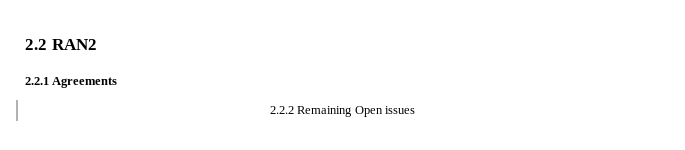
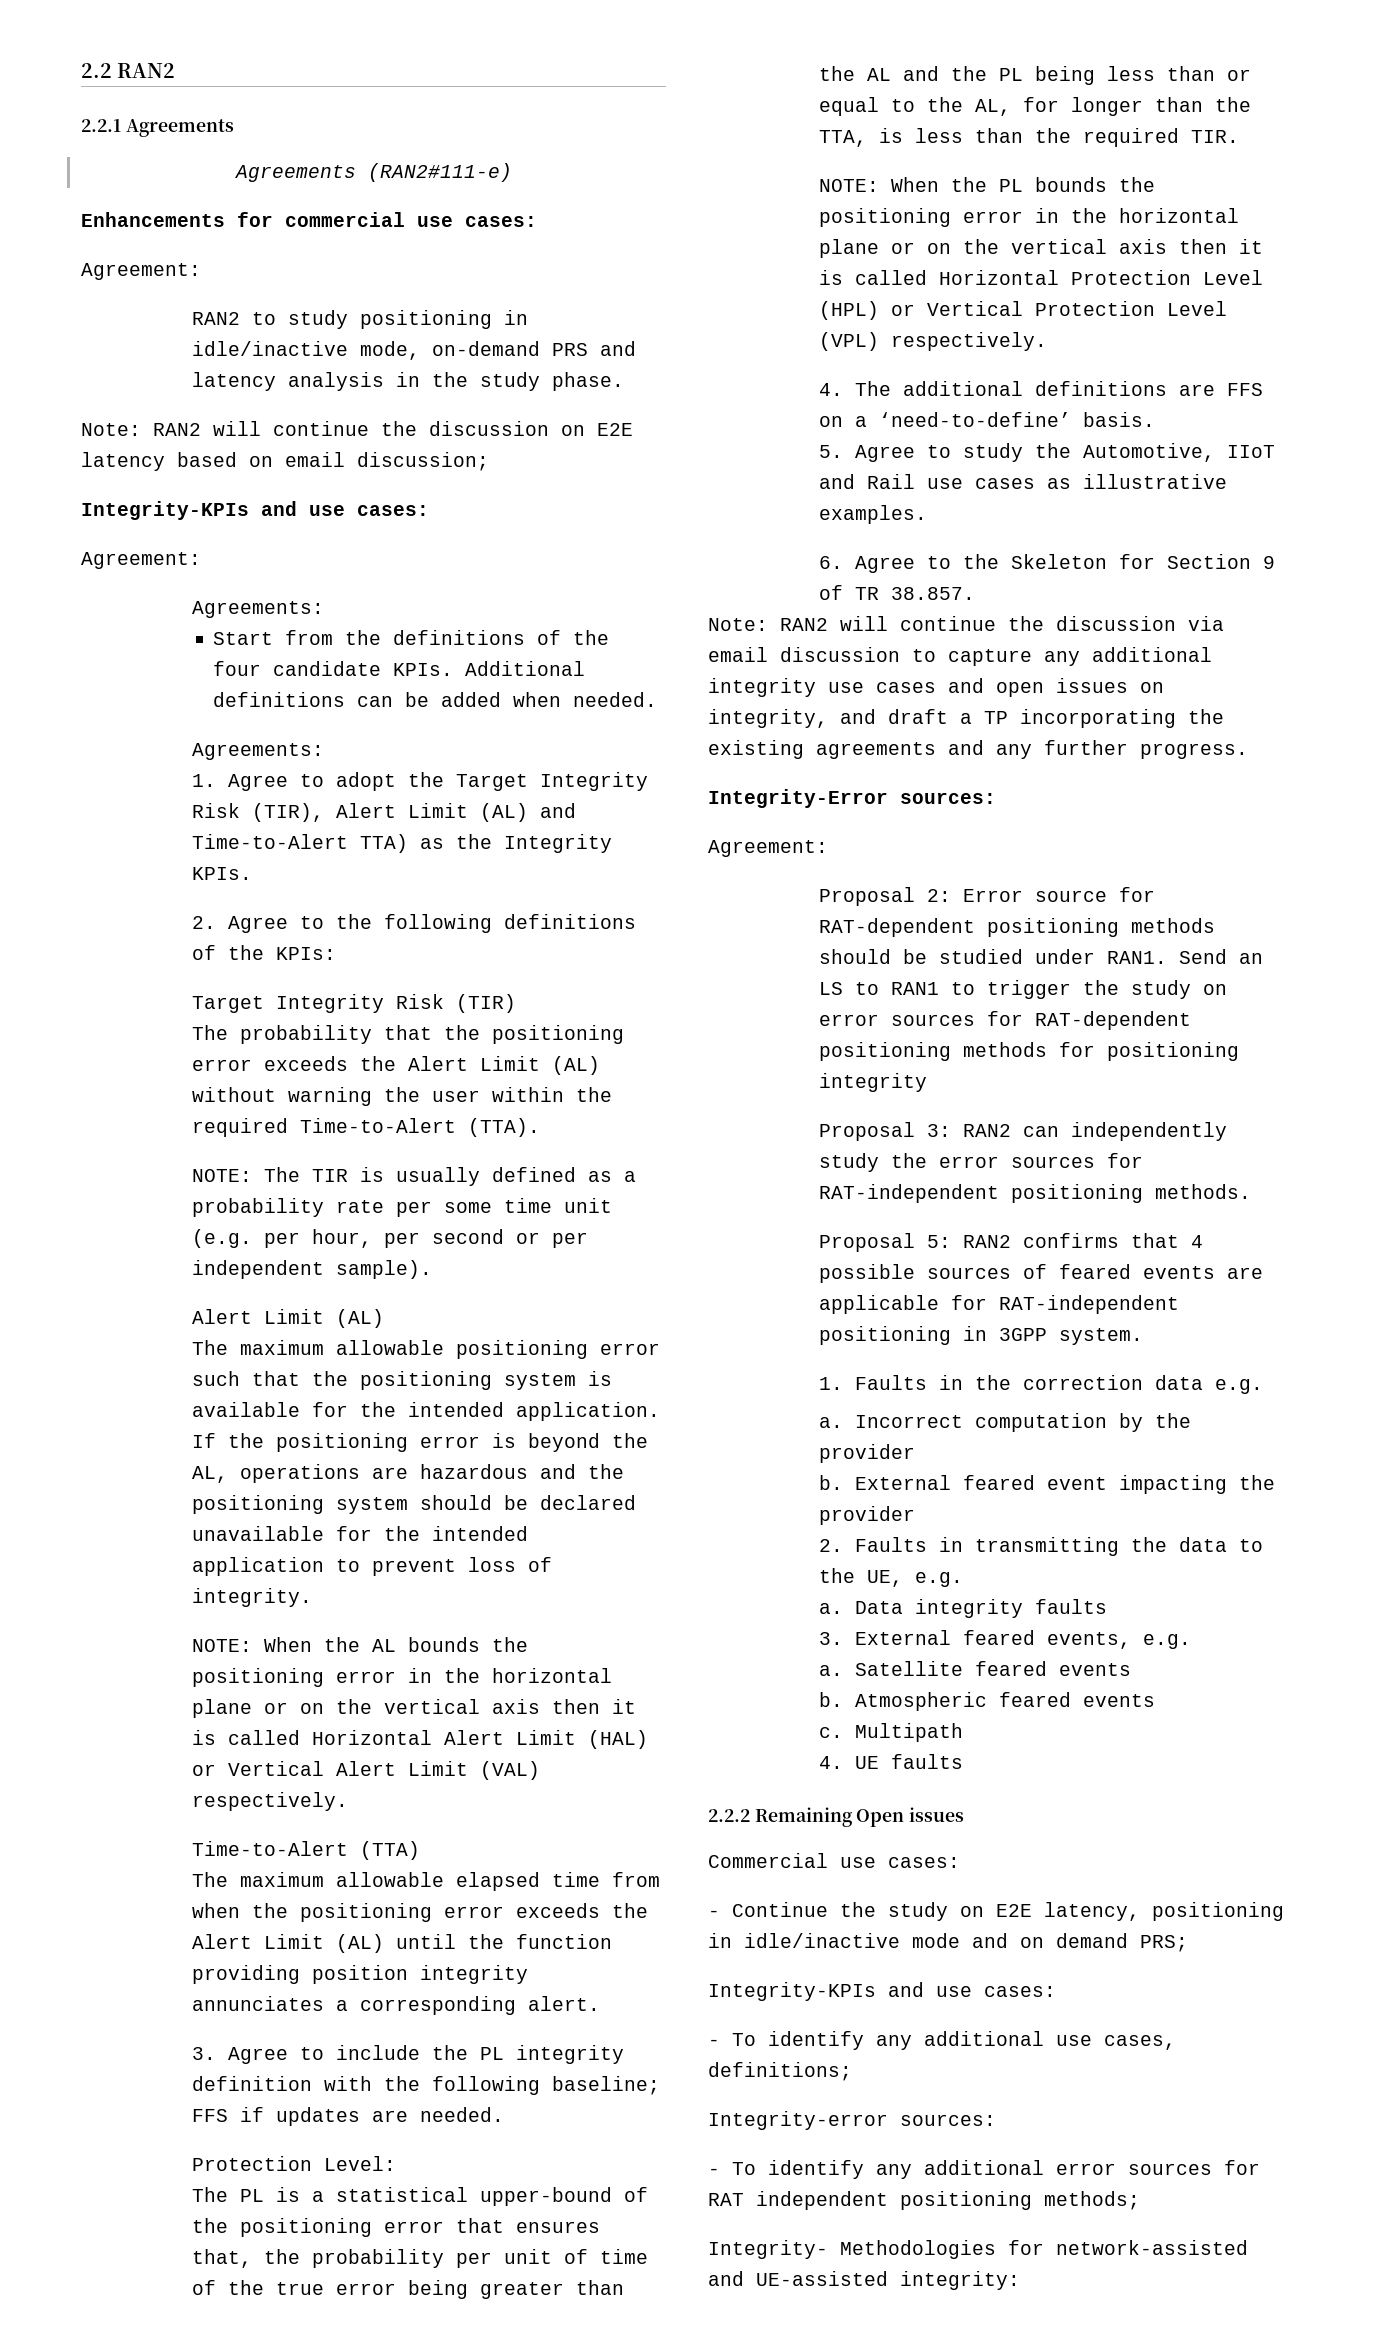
[269,106,416,117] 2.2.2 Remaining Open issues -> [234,163,512,182] [81,212,537,227] [81,263,201,280] [191,310,528,329] [191,341,636,360] [191,372,624,391] [81,421,633,436] [81,452,489,471] [81,501,429,520] [81,552,201,569] [191,601,324,618] [213,630,610,645] [213,661,586,676] [213,692,658,707] [191,743,324,760] [191,772,648,791] [191,803,576,822] [191,834,612,853] [191,867,252,880] [191,914,636,933] [191,945,336,960] [191,994,516,1013] [191,1025,624,1044] [191,1056,600,1075] [191,1087,612,1106] [191,1118,540,1137] [191,1167,636,1186] [191,1198,612,1217] [191,1229,588,1248] [191,1260,432,1279] [191,1309,384,1328] [191,1340,660,1359] [191,1371,612,1390] [191,1402,660,1421] [191,1433,648,1452] [191,1464,624,1483] [191,1495,636,1514] [191,1526,528,1541] [191,1557,552,1576] [191,1588,312,1607] [191,1637,528,1652] [191,1668,612,1687] [191,1699,636,1718] [191,1730,648,1749] [191,1761,540,1780] [191,1792,348,1811] [191,1841,420,1860] [191,1872,660,1891] [191,1903,648,1922] [191,1934,612,1953] [191,1965,528,1984] [191,1996,600,2015] [191,2045,624,2064] [191,2076,660,2095] [191,2107,504,2126] [191,2156,396,2171] [191,2187,648,2206] [191,2218,600,2237] [191,2249,648,2268] [191,2280,624,2299] [818,66,1251,85] [818,97,1251,116] [818,128,1239,147] [818,177,1155,192] [818,208,1239,227] [818,239,1263,258] [818,270,1263,285] [818,301,1227,320] [818,332,1047,351] [818,381,1263,396] [818,412,1155,427] [818,443,1275,462] [818,474,1227,489] [818,505,927,524] [818,554,1275,573] [818,585,975,600] [708,616,1224,631] [708,647,1212,666] [708,678,1164,697] [708,709,1224,728] [708,740,1248,759] [708,789,996,808] [708,840,828,857] [818,887,1155,906] [818,918,1215,937] [818,949,1263,964] [818,980,1227,999] [818,1011,1191,1030] [818,1042,1239,1061] [818,1073,927,1092] [818,1122,1227,1141] [818,1153,1143,1172] [818,1184,1251,1203] [818,1233,1203,1252] [818,1264,1263,1283] [818,1295,1179,1314] [818,1326,1143,1345] [818,1375,1263,1394] [818,1413,1191,1432] [818,1444,915,1463] [818,1475,1275,1494] [818,1506,915,1525] [818,1537,1263,1556] [818,1568,963,1587] [818,1599,1107,1618] [818,1630,1191,1649] [818,1661,1131,1676] [818,1692,1155,1711] [818,1723,963,1742] [818,1754,963,1769] [708,1807,965,1827] [708,1853,960,1868] [708,1902,1284,1921] [708,1933,1188,1952] [708,1982,1056,2001] [708,2031,1176,2050] [708,2062,852,2081] [708,2111,996,2130] [708,2160,1260,2179] [708,2191,1140,2210] [708,2240,1248,2259] [708,2271,1020,2290] Agreements (RAN2#111-e) // Enhancements for commercial use cases: // Agreement: // RAN2 to study positioning in idle/inactive mode, on-demand PRS and latency analysis in the study phase. // Note: RAN2 will continue the discussion on E2E latency based on email discussion; // Integrity-KPIs and use cases: // Agreement: // Agreements: // Start from the definitions of the four candidate KPIs. Additional definitions can be added when needed. // Agreements: // 1. Agree to adopt the Target Integrity Risk (TIR), Alert Limit (AL) and Time-to-Alert TTA) as the Integrity KPIs. // 2. Agree to the following definitions of the KPIs: // Target Integrity Risk (TIR) // The probability that the positioning error exceeds the Alert Limit (AL) without warning the user within the required Time-to-Alert (TTA). // NOTE: The TIR is usually defined as a probability rate per some time unit (e.g. per hour, per second or per independent sample). // Alert Limit (AL) // The maximum allowable positioning error such that the positioning system is available for the intended application. If the positioning error is beyond the AL, operations are hazardous and the positioning system should be declared unavailable for the intended application to prevent loss of integrity. // NOTE: When the AL bounds the positioning error in the horizontal plane or on the vertical axis then it is called Horizontal Alert Limit (HAL) or Vertical Alert Limit (VAL) respectively. // Time-to-Alert (TTA) // The maximum allowable elapsed time from when the positioning error exceeds the Alert Limit (AL) until the function providing position integrity annunciates a corresponding alert. // 3. Agree to include the PL integrity definition with the following baseline; FFS if updates are needed. // Protection Level: // The PL is a statistical upper-bound of the positioning error that ensures that, the probability per unit of time of the true error being greater than the AL and the PL being less than or equal to the AL, for longer than the TTA, is less than the required TIR. // NOTE: When the PL bounds the positioning error in the horizontal plane or on the vertical axis then it is called Horizontal Protection Level (HPL) or Vertical Protection Level (VPL) respectively. // 4. The additional definitions are FFS on a ‘need-to-define’ basis. // 5. Agree to study the Automotive, IIoT and Rail use cases as illustrative examples. // 6. Agree to the Skeleton for Section 9 of TR 38.857. // Note: RAN2 will continue the discussion via email discussion to capture any additional integrity use cases and open issues on integrity, and draft a TP incorporating the existing agreements and any further progress. // Integrity-Error sources: // Agreement: // Proposal 2: Error source for RAT-dependent positioning methods should be studied under RAN1. Send an LS to RAN1 to trigger the study on error sources for RAT-dependent positioning methods for positioning integrity // Proposal 3: RAN2 can independently study the error sources for RAT-independent positioning methods. // Proposal 5: RAN2 confirms that 4 possible sources of feared events are applicable for RAT-independent positioning in 3GPP system. // 1. Faults in the correction data e.g. // a. Incorrect computation by the provider // b. External feared event impacting the provider // 2. Faults in transmitting the data to the UE, e.g. // a. Data integrity faults // 3. External feared events, e.g. // a. Satellite feared events // b. Atmospheric feared events // c. Multipath // 4. UE faults // 2.2.2 Remaining Open issues // Commercial use cases: // - Continue the study on E2E latency, positioning in idle/inactive mode and on demand PRS; // Integrity-KPIs and use cases: // - To identify any additional use cases, definitions; // Integrity-error sources: // - To identify any additional error sources for RAT independent positioning methods; // Integrity- Methodologies for network-assisted and UE-assisted integrity:

